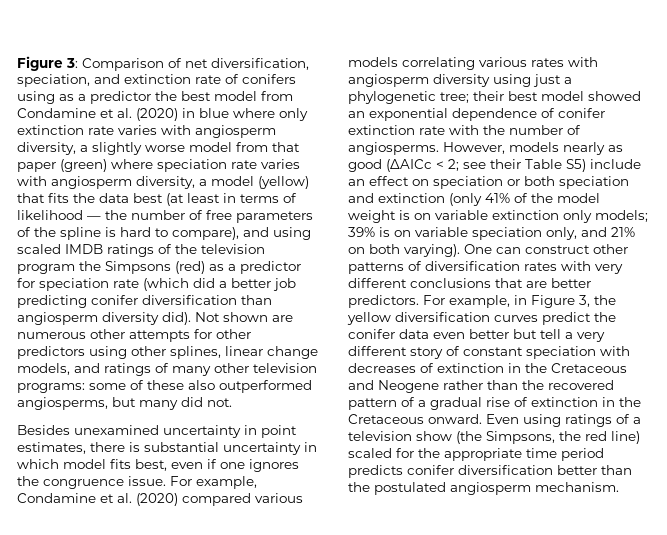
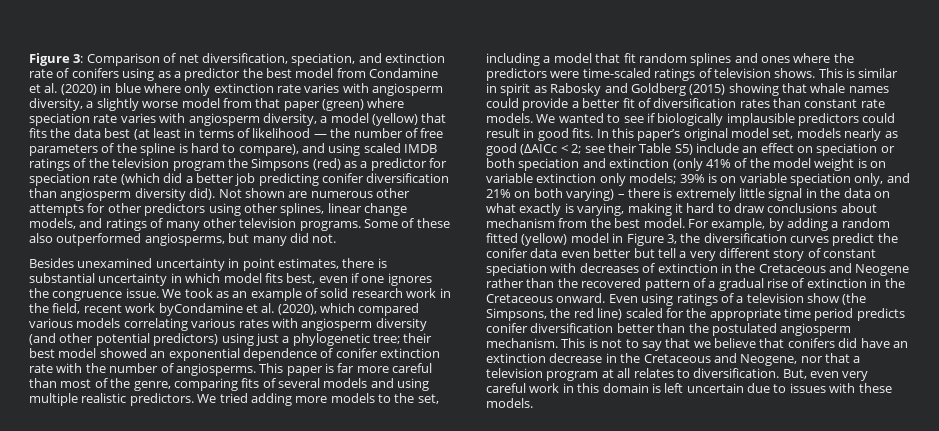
[17,383,126,393] programs: some -> [299,219,398,231] programs. Some
[170,476,257,489] [17,493,178,506] For example, Condamine et al. (2020) -> [162,288,451,301] [29,303,355,316] We took as an example of solid research work in the field, recent work byCondamine et al. (2020), which
(490, 80) none -> [29,333,219,346] (and other potential predictors)
[443,142,505,154] However, -> [259,363,433,376] [29,378,430,391] [29,393,439,406] [486,53,854,66] [486,68,899,81] [486,83,889,96] [486,98,885,111] [486,113,896,126] [486,128,794,141] This paper is far more careful than most of the genre, comparing fits of several models and using multiple realistic predictors. We tried adding more models to the set, including a model that fit random splines and ones where the predictors were time-scaled ratings of television shows. This is similar in spirit as Rabosky and Goldberg (2015) showing that whale names could provide a better fit of diversification rates than constant rate models. We wanted to see if biologically implausible predictors could result in good fits. In this paper’s original model set,
[404,244,628,257] [348,261,623,274] [348,278,591,288] [348,295,510,308] varying). One can construct other patterns of diversification rates with very different conclusions that are better predictors. For example, -> [566,188,890,201] [486,203,877,216] [486,218,890,231] [486,233,609,246] varying) – there is extremely little signal in the data on what exactly is varying, making it hard to draw conclusions about mechanism from the best model. For example, by adding a random fitted (yellow) model
[347,312,391,325] yellow -> (701, 238) none
(619, 487) none -> [561,338,908,351] [486,353,861,366] [486,368,869,381] [486,383,892,393] [486,398,533,408] This is not to say that we believe that conifers did have an extinction decrease in the Cretaceous and Neogene, nor that a television program at all relates to diversification. But, even very careful work in this domain is left uncertain due to issues with these models.

